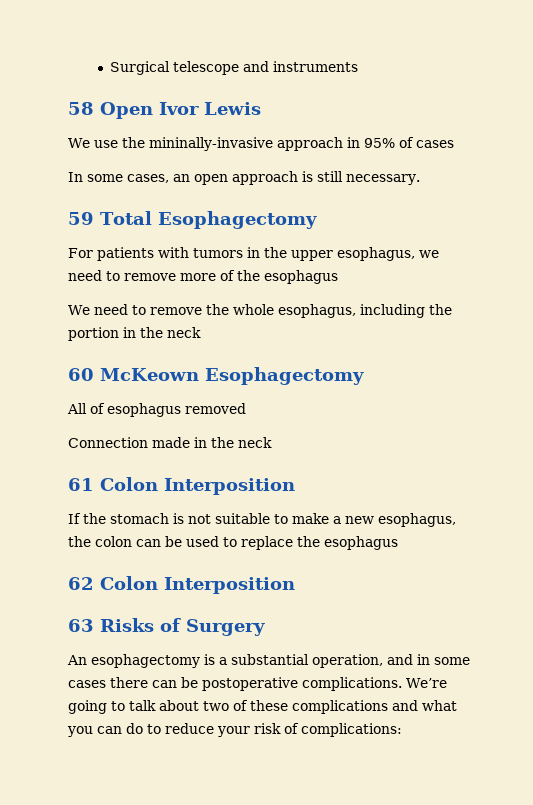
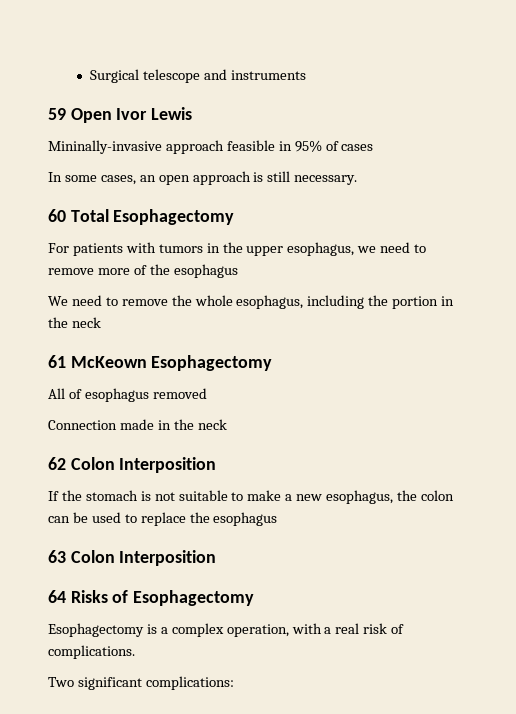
[68,102,94,115] 58 -> [48,108,66,120] 59
[68,137,343,151] We use the mininally-invasive approach -> [48,140,275,154] Mininally-invasive approach feasible
[68,212,94,225] 59 -> [48,209,66,222] 60
[68,368,94,381] 60 -> [48,355,66,368] 61
[68,478,94,491] 61 -> [48,457,66,470] 62
[68,576,295,594] [68,619,94,632] 62 Colon Interposition // 63 -> [48,550,217,566] [48,590,66,603] 63 Colon Interposition // 64
[186,619,265,636] [67,654,470,668] [68,677,447,691] [68,700,457,714] [67,723,299,737] Surgery // An esophagectomy is a substantial operation, and in some cases there can be postoperative complications. We’re going to talk about two of these complications and what you can do to reduce your risk of -> [133,590,255,606] [48,623,405,637] [48,645,135,659] [48,677,142,690] Esophagectomy // Esophagectomy is a complex operation, with a real risk of complications. // Two significant

